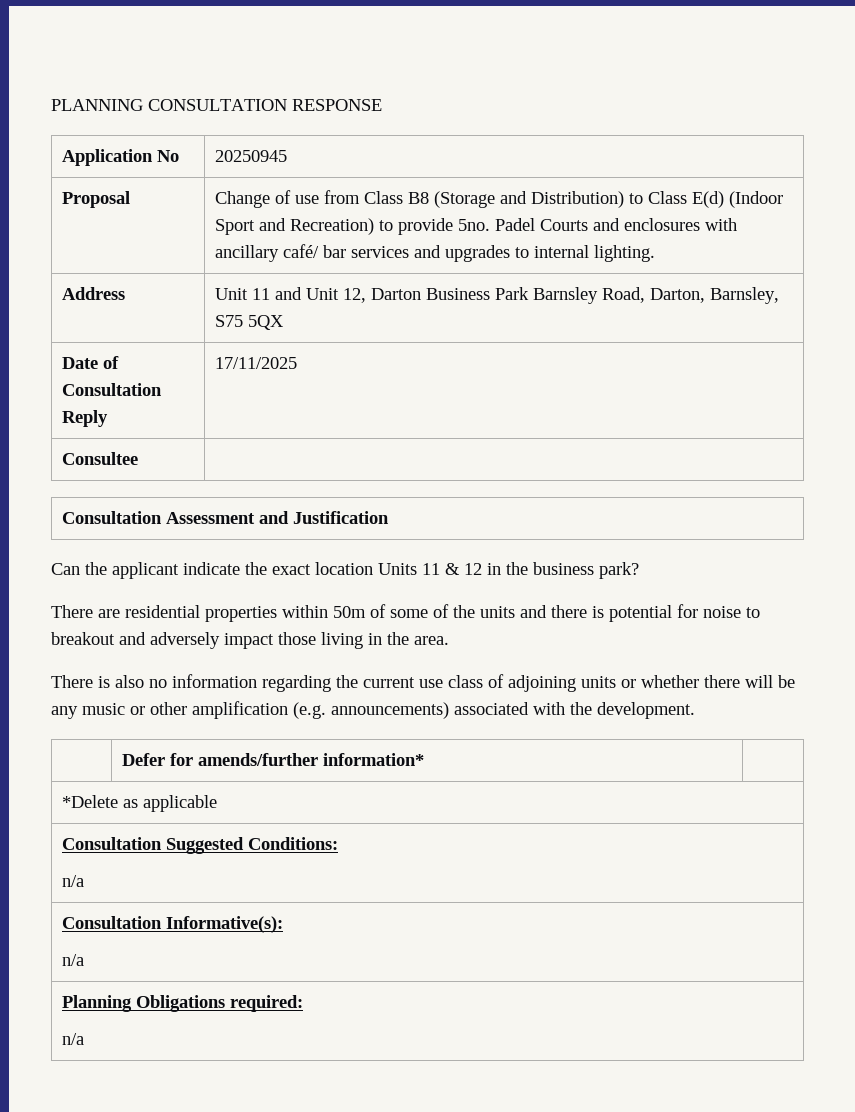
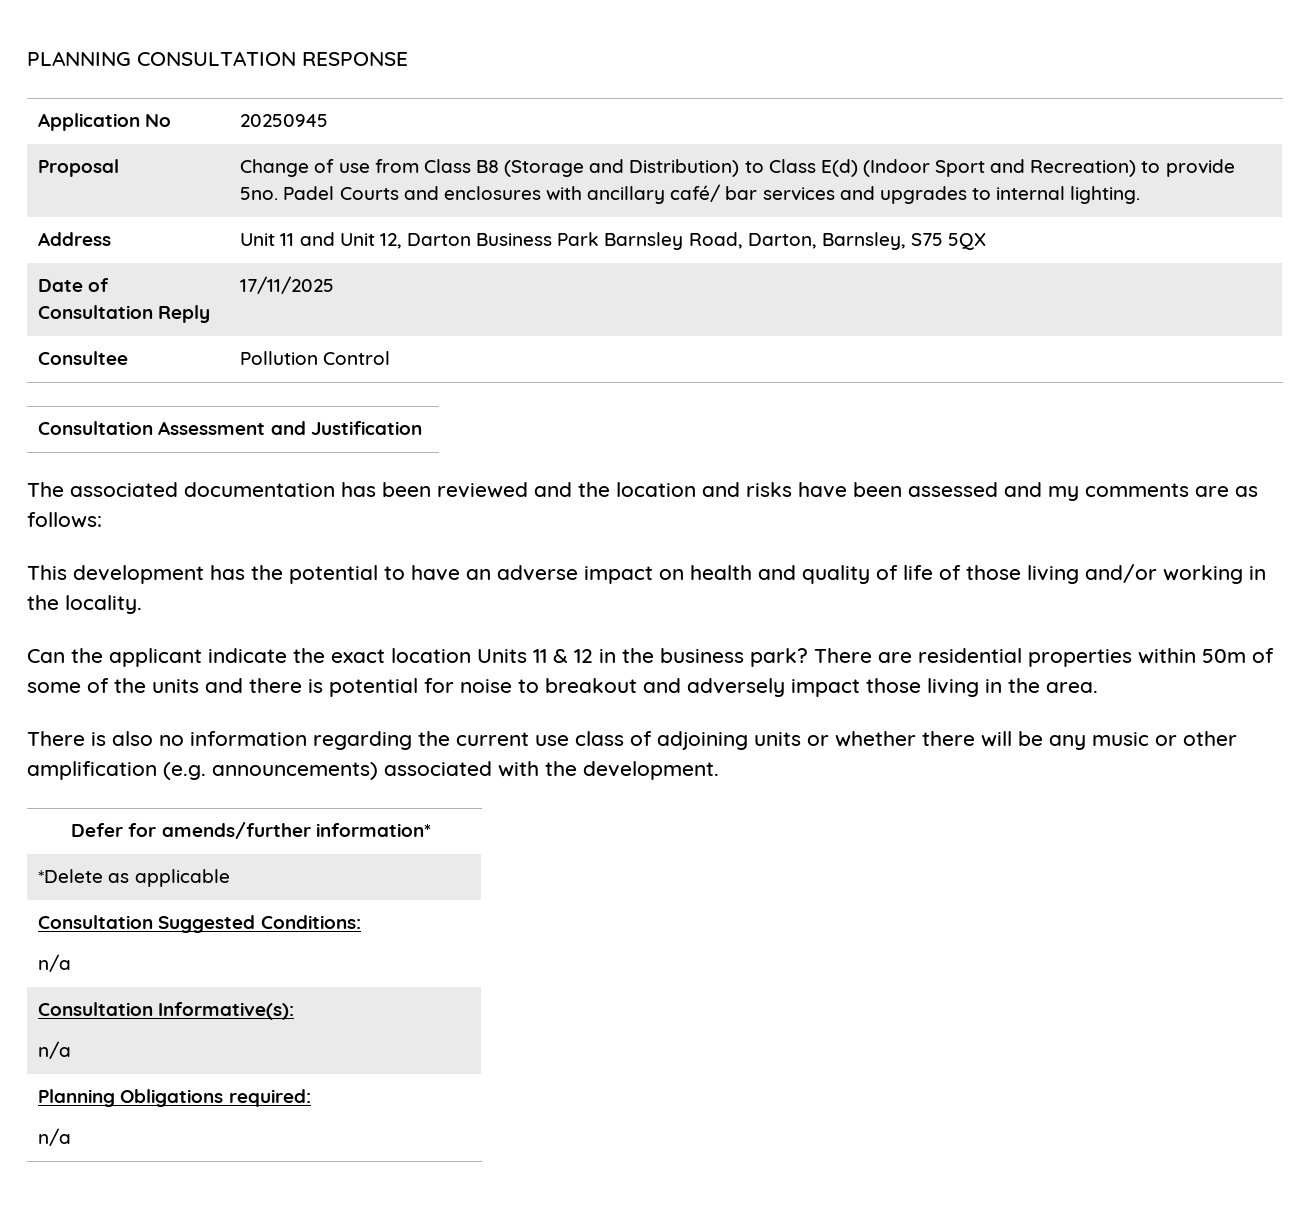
(139, 458) none -> [240,351,391,365] Pollution Control
(390, 517) none -> [27,482,1258,501] [27,512,102,528] [27,564,1266,584] [27,595,142,614] // The associated documentation has been reviewed and the location and risks have been assessed and my comments are as follows: // This development has the potential to have an adverse impact on health and quality of life of those living and/or working in the locality.
(639, 570) // -> (808, 657) none

